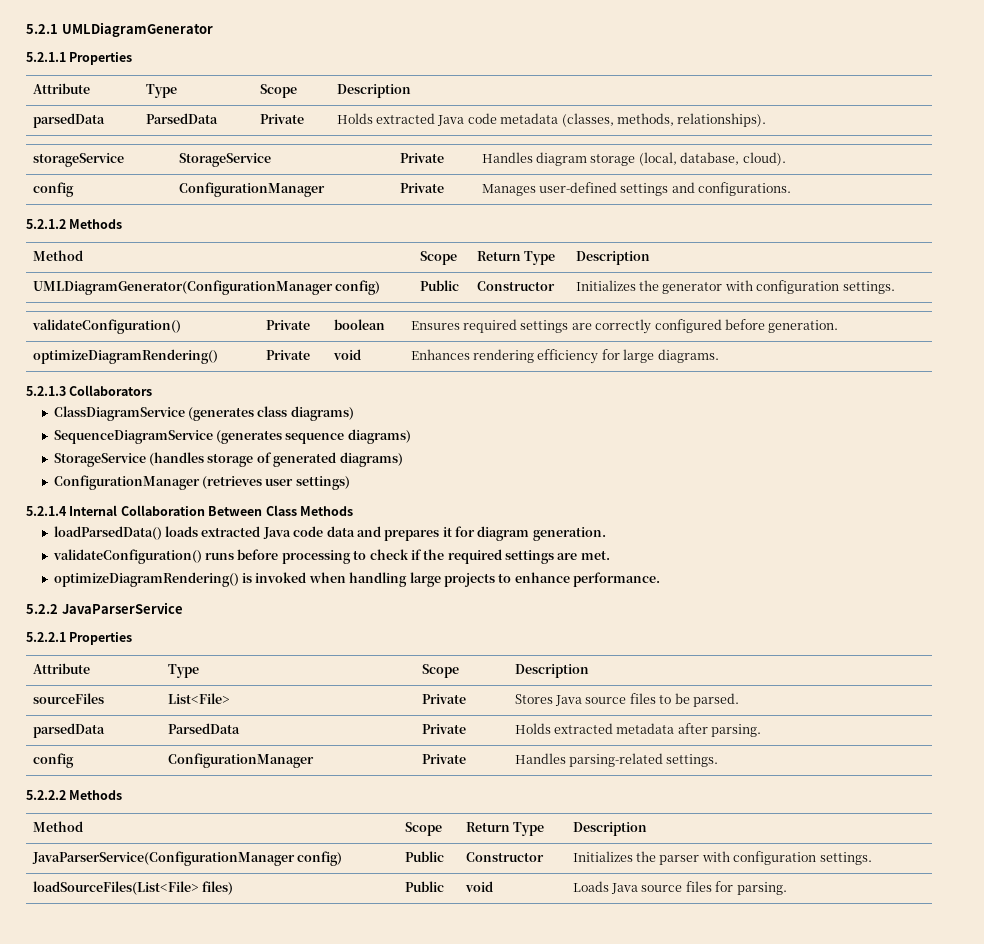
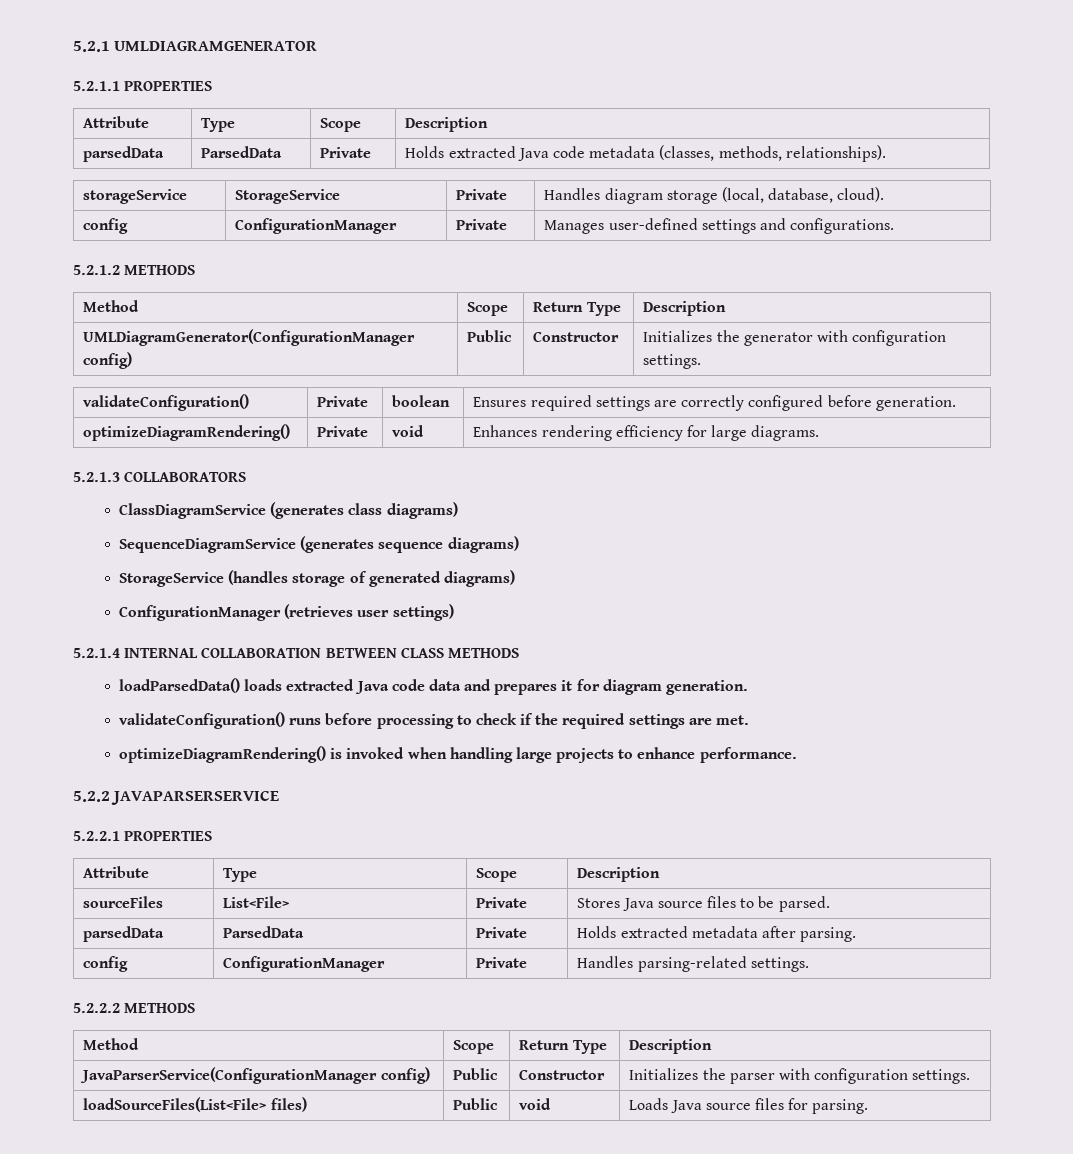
[61,22,213,37] UMLDiagramGenerator -> [114,41,318,51] UMLDIAGRAMGENERATOR
[69,52,133,65] Properties -> [124,81,213,91] PROPERTIES
[69,219,123,229] Methods -> [124,265,196,275] METHODS
[69,385,153,396] Collaborators -> [124,471,247,482] COLLABORATORS
[69,505,353,516] Internal Collaboration Between Class Methods -> [124,647,519,658] INTERNAL COLLABORATION BETWEEN CLASS METHODS
[61,602,183,614] JavaParserService -> [111,790,280,805] JAVAPARSERSERVICE
[69,632,133,645] Properties -> [124,831,213,841] PROPERTIES
[69,790,123,800] Methods -> [124,1003,196,1013] METHODS

